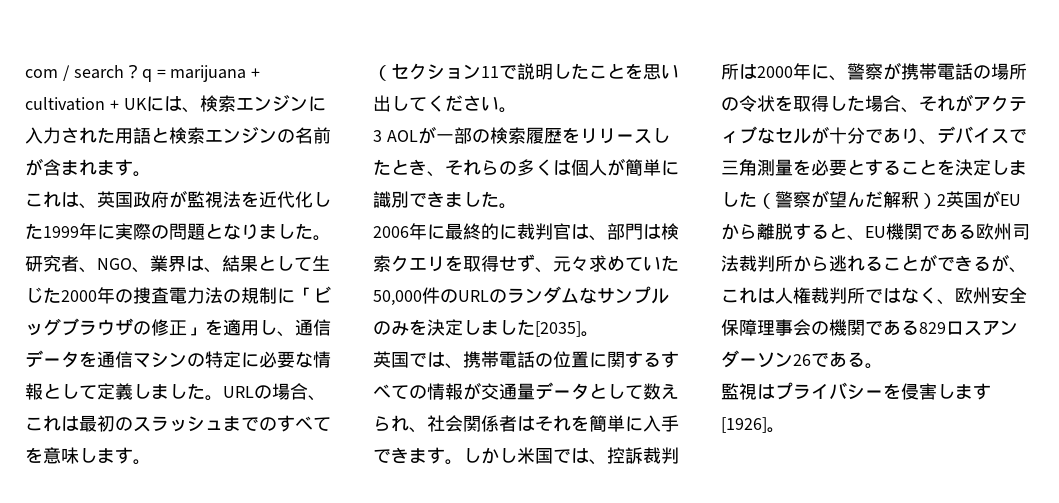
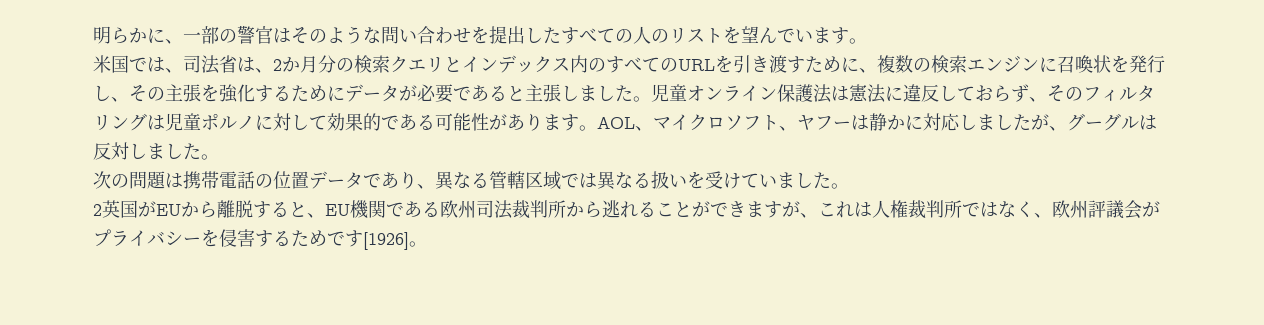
[25,64,261,82] [25,95,326,113] [25,127,331,144] [25,158,151,177] [25,190,331,209] [25,223,331,241] [25,255,330,273] [25,286,331,304] [25,318,331,337] [25,350,331,368] [25,383,326,401] [25,415,331,432] [25,447,151,465] [373,63,679,81] [373,95,517,113] [373,126,670,144] [373,158,679,177] [373,191,517,209] [373,223,679,241] [373,254,679,273] [373,286,669,306] [373,319,599,337] [373,351,679,369] [373,382,679,400] [373,415,679,433] [373,447,679,465] [721,62,1027,81] [721,94,1027,113] [721,126,1027,145] [721,159,1027,176] [721,190,937,209] com / search？q = marijuana + cultivation + UKには、検索エンジンに入力された用語と検索エンジンの名前が含まれます。 // これは、英国政府が監視法を近代化した1999年に実際の問題となりました。研究者、NGO、業界は、結果として生じた2000年の捜査電力法の規制に「ビッグブラウザの修正」を適用し、通信データを通信マシンの特定に必要な情報として定義しました。URLの場合、これは最初のスラッシュまでのすべてを意味します。 // （セクション11で説明したことを思い出してください。 // 3 AOLが一部の検索履歴をリリースしたとき、それらの多くは個人が簡単に識別できました。 // 2006年に最終的に裁判官は、部門は検索クエリを取得せず、元々求めていた50,000件のURLのランダムなサンプルのみを決定しました[2035]。 // 英国では、携帯電話の位置に関するすべての情報が交通量データとして数えられ、社会関係者はそれを簡単に入手できます。しかし米国では、控訴裁判所は2000年に、警察が携帯電話の場所の令状を取得した場合、それがアクティブなセルが十分であり、デバイスで三角測量を必要とすることを決定しました（警察が望んだ解釈） -> [93,25,867,44] [93,55,1165,74] [93,84,1155,103] [93,113,1157,131] [93,142,219,160] [93,171,849,190] 明らかに、一部の警官はそのような問い合わせを提出したすべての人のリストを望んでいます。 // 米国では、司法省は、2か月分の検索クエリとインデックス内のすべてのURLを引き渡すために、複数の検索エンジンに召喚状を発行し、その主張を強化するためにデータが必要であると主張しました。児童オンライン保護法は憲法に違反しておらず、そのフィルタリングは児童ポルノに対して効果的である可能性があります。AOL、マイクロソフト、ヤフーは静かに対応しましたが、グーグルは反対しました。 // 次の問題は携帯電話の位置データであり、異なる管轄区域では異なる扱いを受けていました。 //
[973,256,991,271] る -> [746,201,782,218] ます
[991,287,1027,304] [721,319,1018,336] [721,350,883,369] [721,383,775,400] 安全保障理事会の機関である829ロスアンダーソン26である。 // 監視は -> [1088,200,1160,219] 評議会が
[937,384,973,399] しま -> [255,230,345,247] するためで

